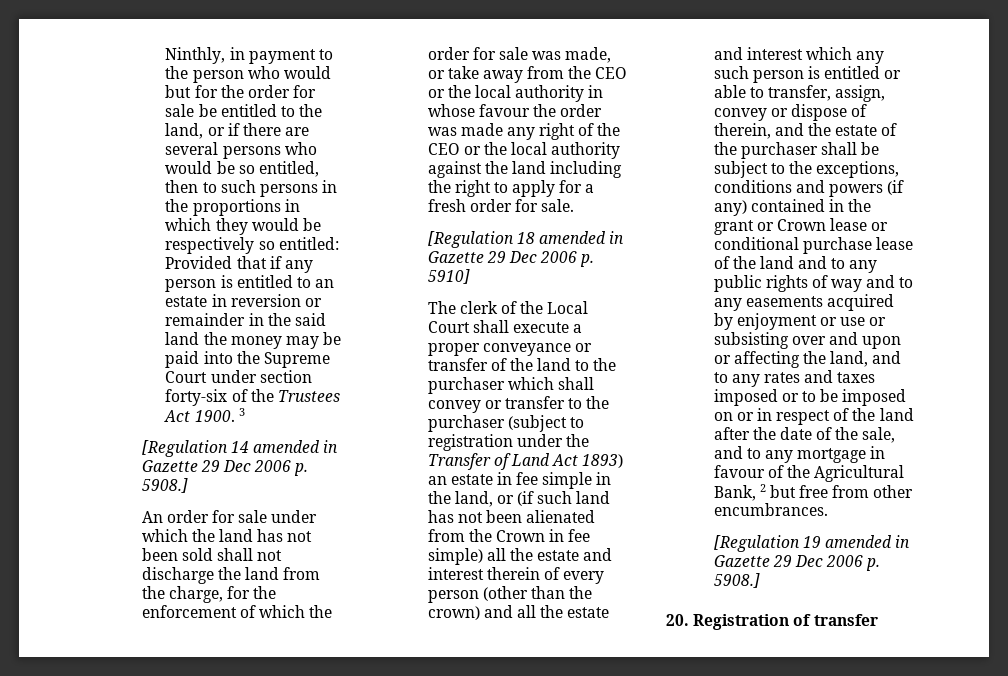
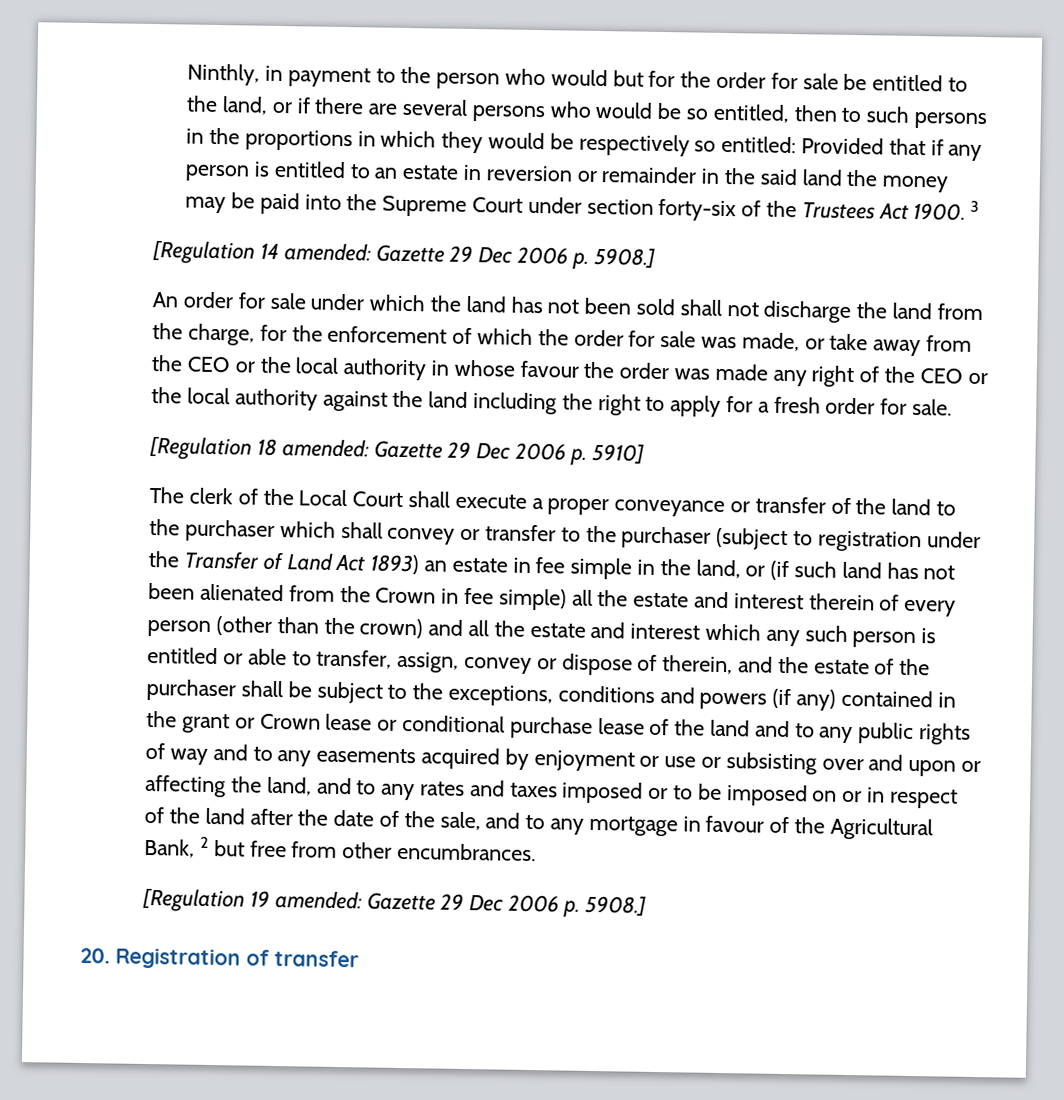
[252,440,339,453] amended in -> [283,242,371,262] amended:
[538,231,625,244] amended in -> [281,438,369,458] amended:
[824,535,911,548] amended in -> [274,889,362,910] amended:

